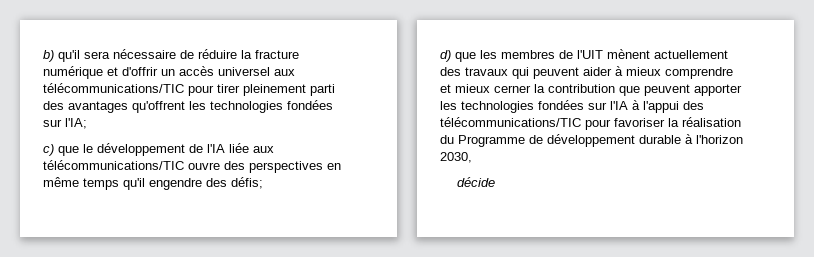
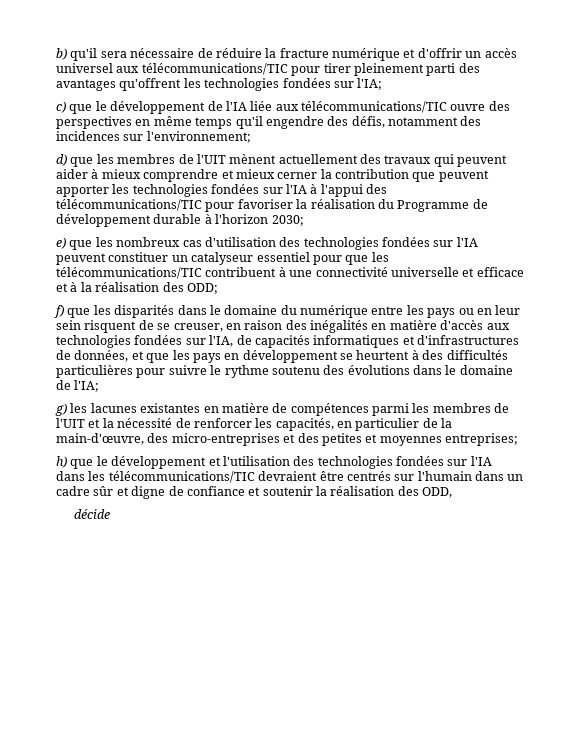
[231,177,263,189] défis; -> [351,116,482,128] [56,131,251,143] défis, notamment des incidences sur l'environnement;
[440,152,472,163] 2030, -> [271,215,304,226] [56,237,478,250] [56,252,389,265] [56,267,524,279] [56,282,218,294] [54,305,521,318] [56,320,510,333] [56,335,519,348] [56,350,508,363] [56,365,513,378] [56,380,100,392] [55,403,510,416] [56,418,453,431] [56,433,518,446] [56,456,492,469] [56,471,524,483] [56,486,453,499] 2030; // e) que les nombreux cas d'utilisation des technologies fondées sur l'IA peuvent constituer un catalyseur essentiel pour que les télécommunications/TIC contribuent à une connectivité universelle et efficace et à la réalisation des ODD; // f) que les disparités dans le domaine du numérique entre les pays ou en leur sein risquent de se creuser, en raison des inégalités en matière d'accès aux technologies fondées sur l'IA, de capacités informatiques et d'infrastructures de données, et que les pays en développement se heurtent à des difficultés particulières pour suivre le rythme soutenu des évolutions dans le domaine de l'IA; // g) les lacunes existantes en matière de compétences parmi les membres de l'UIT et la nécessité de renforcer les capacités, en particulier de la main-d'œuvre, des micro-entreprises et des petites et moyennes entreprises; // h) que le développement et l'utilisation des technologies fondées sur l'IA dans les télécommunications/TIC devraient être centrés sur l'humain dans un cadre sûr et digne de confiance et soutenir la réalisation des ODD,

